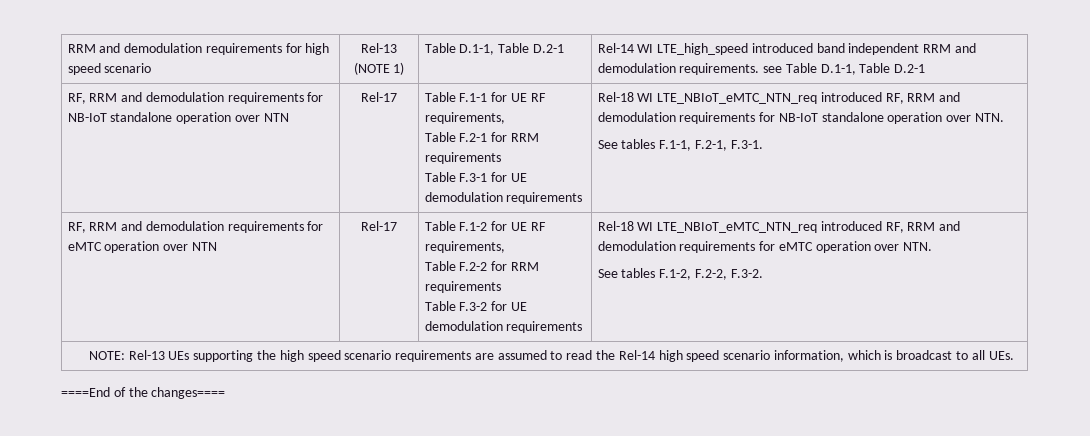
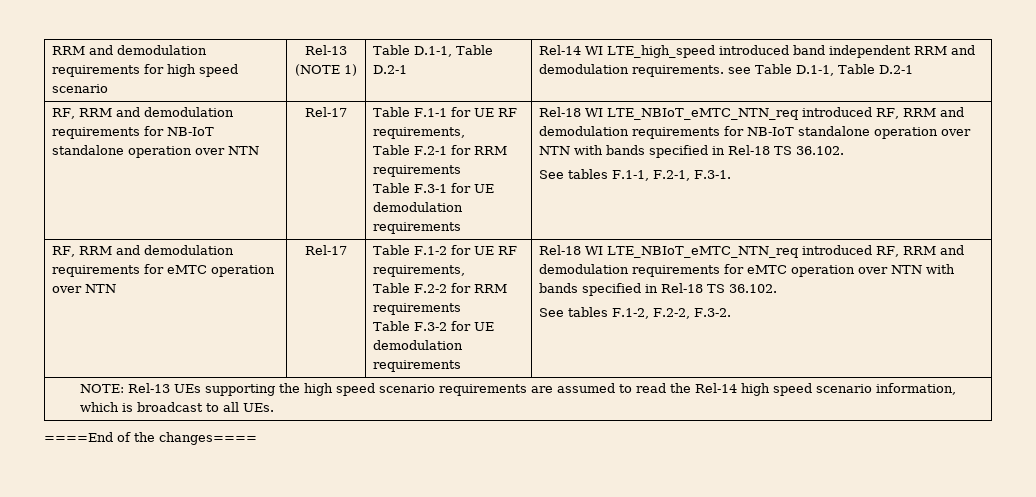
[975,113,1005,122] NTN. -> [539,145,845,158] NTN with bands specified in Rel-18 TS 36.102.
[903,242,933,251] NTN. -> [891,264,956,274] [539,283,778,296] NTN with bands specified in Rel-18 TS 36.102.

